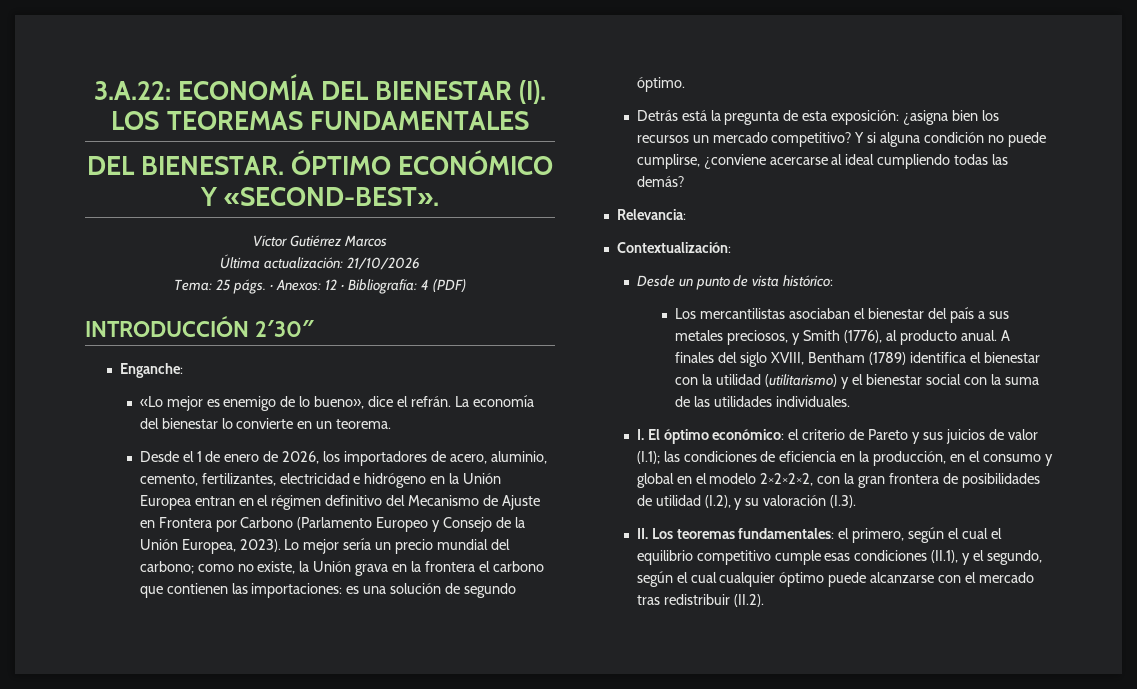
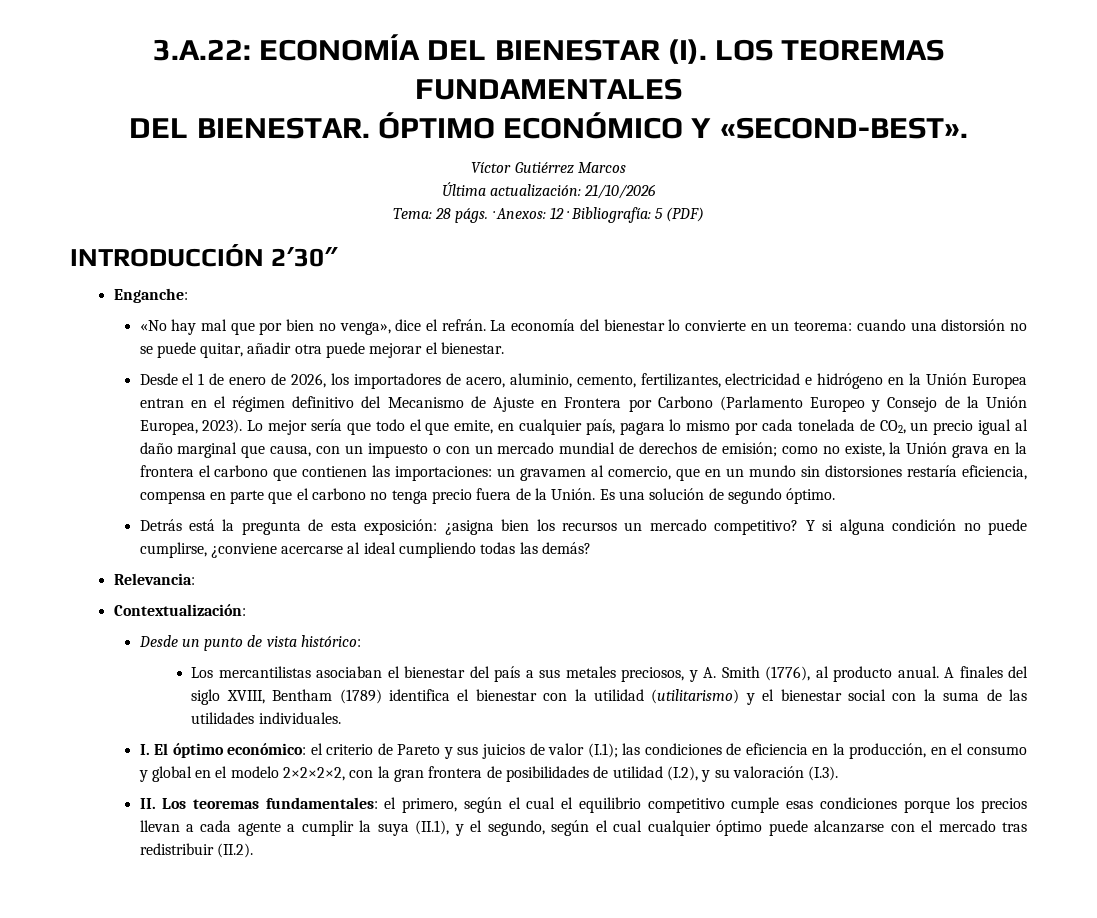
[216,279,232,291] 25 -> [434,208,451,219] 28
[420,279,429,290] 4 -> [655,208,664,219] 5
[139,396,365,411] «Lo mejor es enemigo de lo bueno», -> [139,319,391,335] «No hay mal que por bien no venga»,
[336,419,392,429] teorema. -> [794,319,1028,331] [139,342,505,358] teorema: cuando una distorsión no se puede quitar, añadir otra puede mejorar el bienestar.
[375,539,510,554] [139,561,194,574] un precio mundial del carbono; -> [346,419,1028,435] [139,442,777,458] que todo el que emite, en cualquier país, pagara lo mismo por cada tonelada de CO2, un precio igual al daño marginal que causa, con un impuesto o con un mercado mundial de derechos de emisión;
[346,586,360,594] es -> [497,465,1027,481] [139,488,615,504] un gravamen al comercio, que en un mundo sin distorsiones restaría eficiencia, compensa en parte que el carbono no tenga precio fuera de la Unión. Es
(801, 339) none -> [703,667,717,678] A.
(928, 555) none -> [903,797,1027,813] [139,820,409,836] porque los precios llevan a cada agente a cumplir la suya

